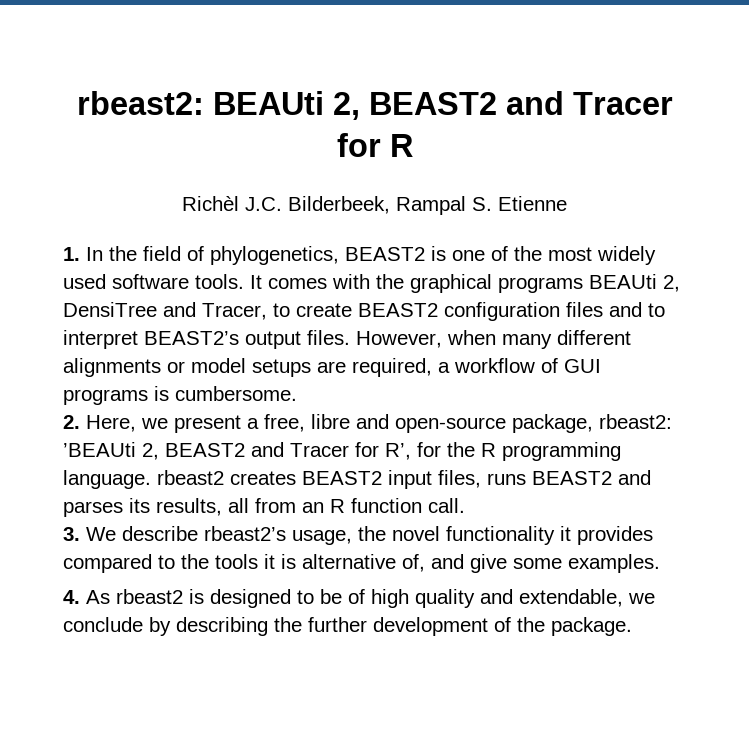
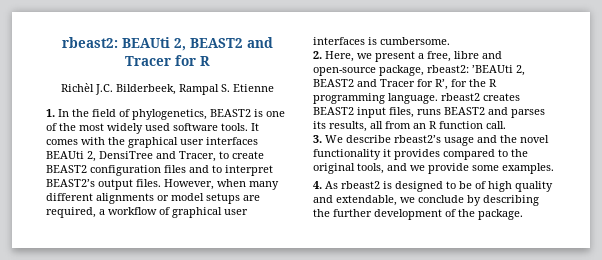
[498,277,583,293] programs -> [180,137,258,145] user interfaces
[564,359,601,373] [63,389,148,405] GUI programs -> [172,207,248,218] [313,37,365,45] graphical user interfaces
[292,530,352,545] usage, -> [444,135,497,146] usage and
[215,554,507,573] tools it is alternative of, and give -> [313,163,469,174] original tools, and we provide

